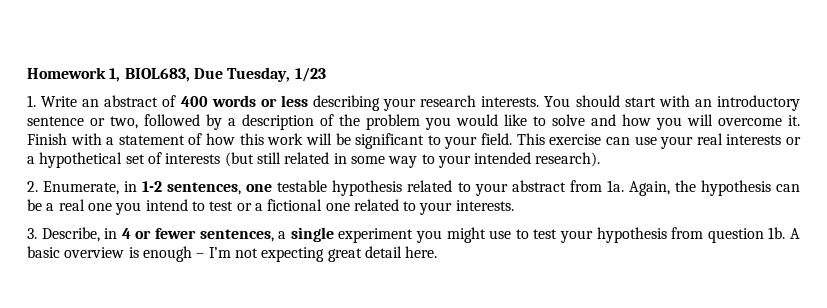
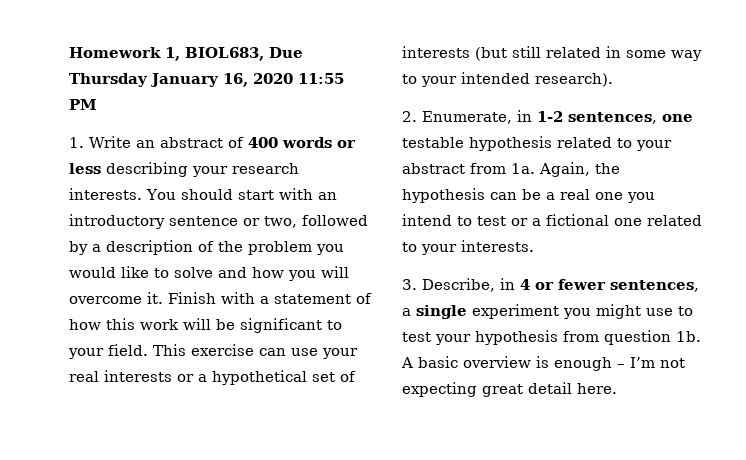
[227,67,326,82] Tuesday, 1/23 -> [69,73,344,87] [69,99,97,110] Thursday January 16, 2020 11:55 PM

